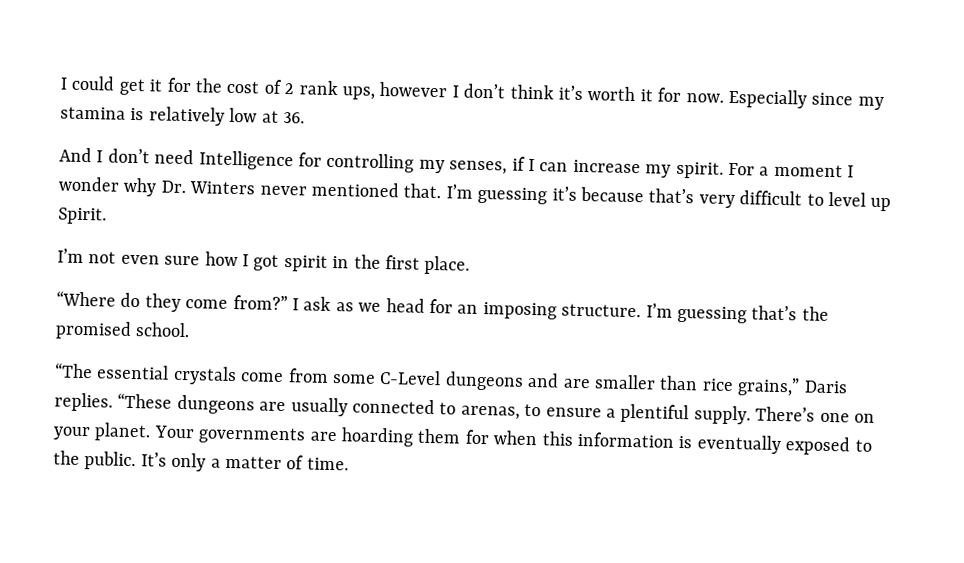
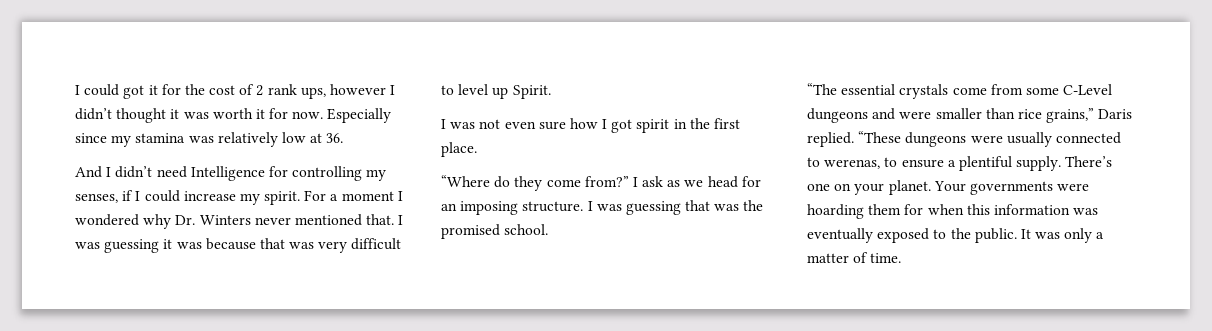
[60,75,145,96] I could get -> [75,84,145,99] I could got
[463,83,583,100] don’t think it’s -> [75,108,209,123] didn’t thought it was
[130,107,145,121] is -> [188,136,214,143] was
[107,148,150,164] don’t -> [115,166,153,178] didn’t
[539,162,569,172] can -> [144,190,180,202] could
[58,176,120,192] wonder -> [75,214,139,226] wondered
[445,184,695,205] I’m guessing it’s because that’s -> [398,215,404,225] [75,238,315,253] I was guessing it was because that was
[57,248,84,263] I’m -> [441,119,476,129] I was
[645,303,798,324] I’m guessing that’s -> [587,200,740,215] I was guessing that was
[562,378,591,389] are -> [899,111,932,119] were
[54,392,113,412] replies. -> [807,132,854,147] replied.
[259,401,287,412] are -> [970,135,1003,143] were
[460,405,520,420] arenas, -> [824,159,881,169] werenas,
[309,431,337,442] are -> [1057,183,1090,191] were
[678,435,693,449] is -> [1073,208,1099,215] was
[140,452,167,467] It’s -> [1020,229,1061,239] It was

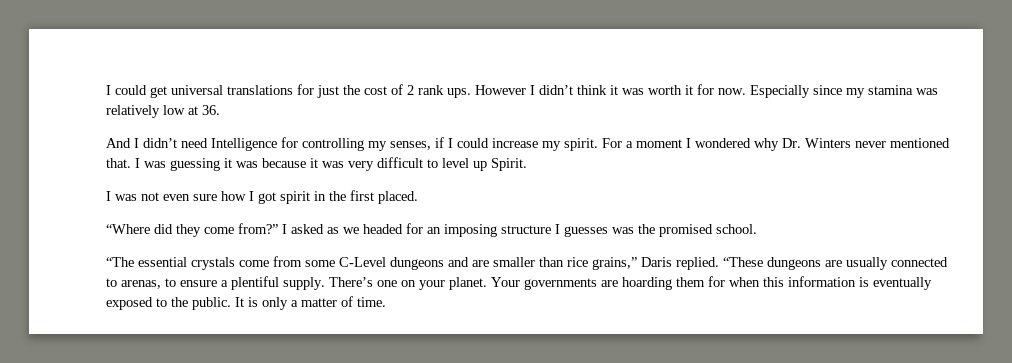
[75,84,181,99] I could got it for -> [106,84,339,98] I could get universal translations for just
[300,84,396,99] [75,108,167,123] ups, however I didn’t thought -> [447,85,607,98] ups. However I didn’t think
[259,238,285,249] that -> [310,158,318,168] it
[441,142,477,157] place. -> [378,191,418,204] placed.
[494,176,511,188] do -> [154,224,173,234] did
[642,176,664,187] ask -> [291,224,324,234] asked
[707,176,738,188] head -> [363,224,403,234] headed
[522,200,711,215] structure. I was guessing that -> [501,224,608,237] structure I guesses
[899,111,932,119] were -> [472,260,489,267] are
[970,135,1003,143] were -> [825,260,842,267] are
[824,159,881,169] werenas, -> [121,280,161,289] arenas,
[1057,183,1090,191] were -> [601,280,618,287] are
[1073,208,1099,215] was -> [859,277,869,287] is
[1035,232,1061,239] was -> [248,297,258,307] is

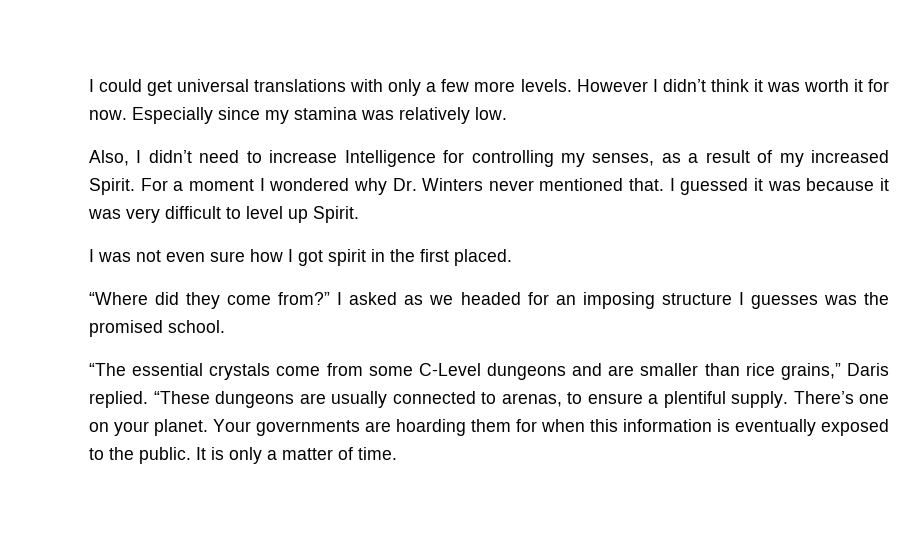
[297,84,471,98] for just the cost of 2 rank ups. -> [350,79,572,96] with only a few more levels.
[163,105,220,115] [106,138,131,148] low at 36. // And -> [475,107,507,120] [89,150,129,166] low. // Also,
(208, 143) none -> [246,150,338,163] to increase
[435,137,598,151] if I could increase my spirit. -> [661,150,889,167] [89,178,135,195] as a result of my increased Spirit.
[144,158,220,171] was guessing -> [680,178,749,195] guessed

